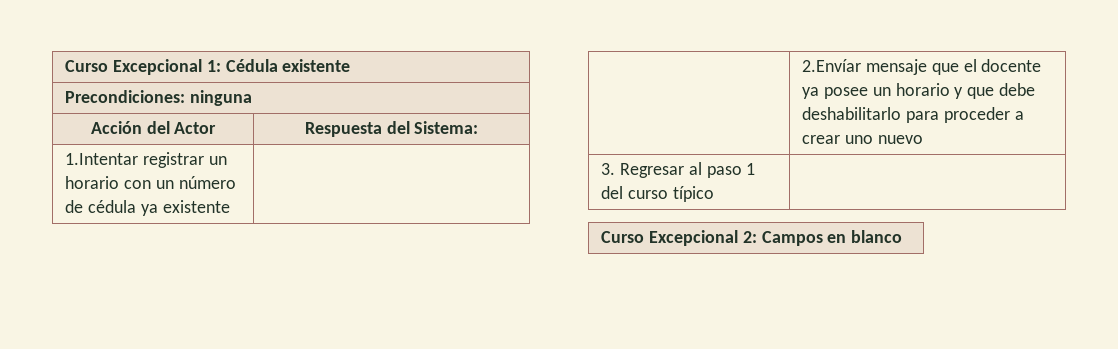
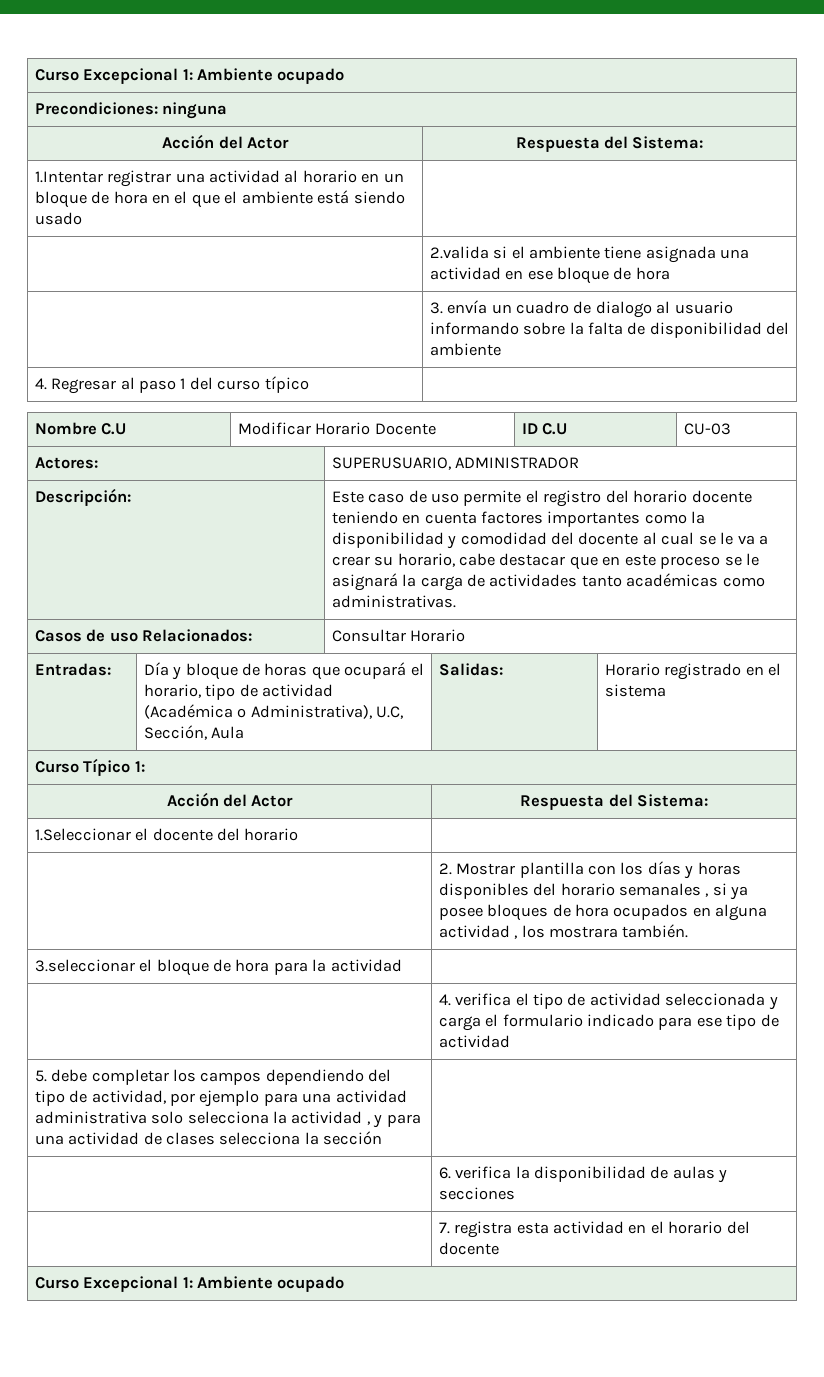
[64,59,351,75] Curso Excepcional 1: Cédula existente -> [34,68,345,84] Curso Excepcional 1: Ambiente ocupado
[208,156,227,165] [64,176,236,189] [64,200,230,216] [801,59,1042,75] [801,83,1036,99] [801,107,1024,123] [801,135,923,144] [600,163,615,175] un horario con un número de cédula ya existente | // | 2.Envíar mensaje que el docente ya posee un horario y que debe deshabilitarlo para proceder a crear uno nuevo // 3. -> [175,170,404,183] [34,190,405,208] [34,212,82,225] [429,246,750,263] [429,267,670,284] [429,300,733,318] [429,322,790,338] [429,343,501,356] [34,378,47,390] una actividad al horario en un bloque de hora en el que el ambiente está siendo usado | // | 2.valida si el ambiente tiene asignada una actividad en ese bloque de hora // | 3. envía un cuadro de dialogo al usuario informando sobre la falta de disponibilidad del ambiente // 4.
[600,230,903,246] Curso Excepcional 2: Campos en blanco -> [34,422,127,435] [237,422,436,435] [521,423,568,435] [683,423,731,435] [34,457,98,469] [331,457,580,470] [34,488,131,506] [331,490,752,507] [331,511,706,527] [331,532,769,549] [331,553,760,570] [331,573,765,591] [331,595,456,608] [34,629,252,642] [331,629,466,642] [34,663,111,676] [143,662,424,680] [143,684,333,700] [143,704,403,719] [143,725,245,740] [438,663,503,676] [604,663,781,680] [604,684,666,697] [34,758,145,776] [166,792,294,807] [520,794,708,810] [34,828,299,841] [438,861,741,879] [438,883,749,900] [438,904,768,921] [438,924,689,939] [34,959,402,976] [438,993,778,1010] [438,1014,779,1031] [438,1035,510,1048] [34,1069,392,1085] [34,1090,407,1107] [34,1111,421,1128] [34,1131,383,1145] [438,1166,728,1183] [438,1187,515,1200] [438,1221,750,1238] [438,1242,499,1255] [34,1276,345,1292] Nombre C.U | Modificar Horario Docente | ID C.U | CU-03 // Actores: | SUPERUSUARIO, ADMINISTRADOR // Descripción: | Este caso de uso permite el registro del horario docente teniendo en cuenta factores importantes como la disponibilidad y comodidad del docente al cual se le va a crear su horario, cabe destacar que en este proceso se le asignará la carga de actividades tanto académicas como administrativas. // Casos de uso Relacionados: | Consultar Horario // Entradas: | Día y bloque de horas que ocupará el horario, tipo de actividad (Académica o Administrativa), U.C, Sección, Aula | Salidas: | Horario registrado en el sistema // Curso Típico 1: // Acción del Actor | Respuesta del Sistema: // 1.Seleccionar el docente del horario | // | 2. Mostrar plantilla con los días y horas disponibles del horario semanales , si ya posee bloques de hora ocupados en alguna actividad , los mostrara también. // 3.seleccionar el bloque de hora para la actividad | // | 4. verifica el tipo de actividad seleccionada y carga el formulario indicado para ese tipo de actividad // 5. debe completar los campos dependiendo del tipo de actividad, por ejemplo para una actividad administrativa solo selecciona la actividad , y para una actividad de clases selecciona la sección | // | 6. verifica la disponibilidad de aulas y secciones // | 7. registra esta actividad en el horario del docente // Curso Excepcional 1: Ambiente ocupado

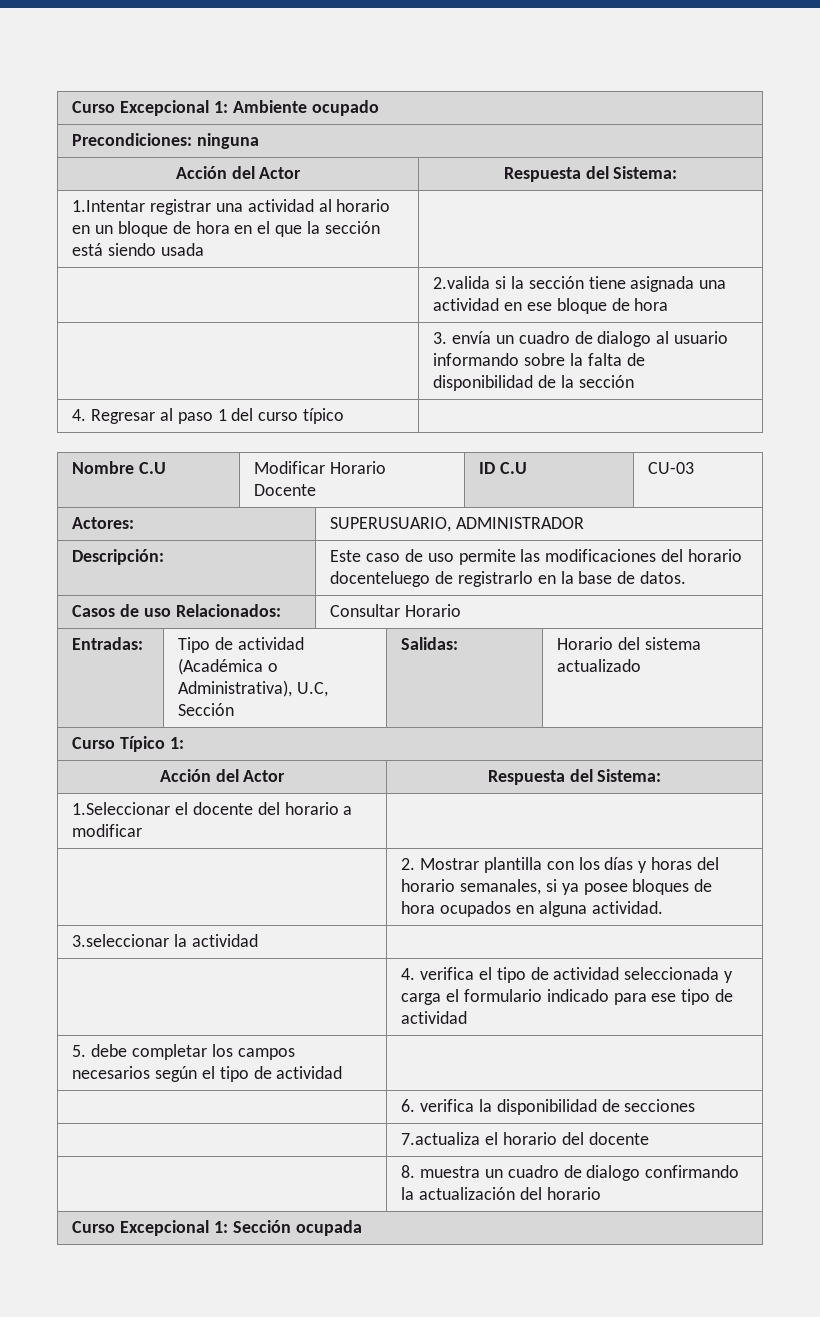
[224,191,313,204] el ambiente -> [306,221,380,234] la sección
[34,212,82,225] usado -> [160,243,204,256] usada
[511,246,600,259] el ambiente -> [510,276,584,289] la sección
[766,322,790,335] [429,343,501,356] del ambiente -> [537,375,634,388] de la sección
[525,490,752,507] [331,511,706,527] [331,532,769,549] [331,553,760,570] [331,573,765,591] [331,595,456,608] el registro del horario docente teniendo en cuenta factores importantes como la disponibilidad y comodidad del docente al cual se le va a crear su horario, cabe destacar que en este proceso se le asignará la carga de actividades tanto académicas como administrativas. -> [520,549,742,562] [330,571,687,587] las modificaciones del horario docenteluego de registrarlo en la base de datos.
[143,662,424,680] [143,684,236,700] Día y bloque de horas que ocupará el horario, tipo -> [178,637,211,653] Tipo
[143,725,245,740] Sección, Aula -> [178,703,235,716] Sección
[664,663,781,680] registrado en el -> [617,637,640,650] del
(666, 690) none -> [557,659,642,672] actualizado
(299, 834) none -> [343,806,353,815] [72,824,143,837] a modificar
[438,883,709,899] disponibles del horario semanales , -> [696,857,719,870] [401,879,541,895] del horario semanales,
[438,924,689,939] [34,959,308,976] actividad , los mostrara también. // 3.seleccionar el bloque de hora para -> [591,901,663,914] [72,934,170,947] actividad. // 3.seleccionar
[265,1069,392,1085] [34,1090,407,1107] [34,1111,421,1128] [34,1131,383,1145] dependiendo del tipo de actividad, por ejemplo para una actividad administrativa solo selecciona la actividad , y para una actividad de clases selecciona la sección -> [72,1066,343,1082] necesarios según el tipo de actividad
[672,1166,728,1183] aulas y -> (620, 1105) none
[438,1221,647,1238] 7. registra esta actividad en -> [401,1132,481,1145] 7.actualiza
[34,1276,345,1292] // Curso Excepcional 1: Ambiente ocupado -> [401,1165,740,1181] [401,1187,601,1200] [72,1220,362,1236] // | 8. muestra un cuadro de dialogo confirmando la actualización del horario // Curso Excepcional 1: Sección ocupada

